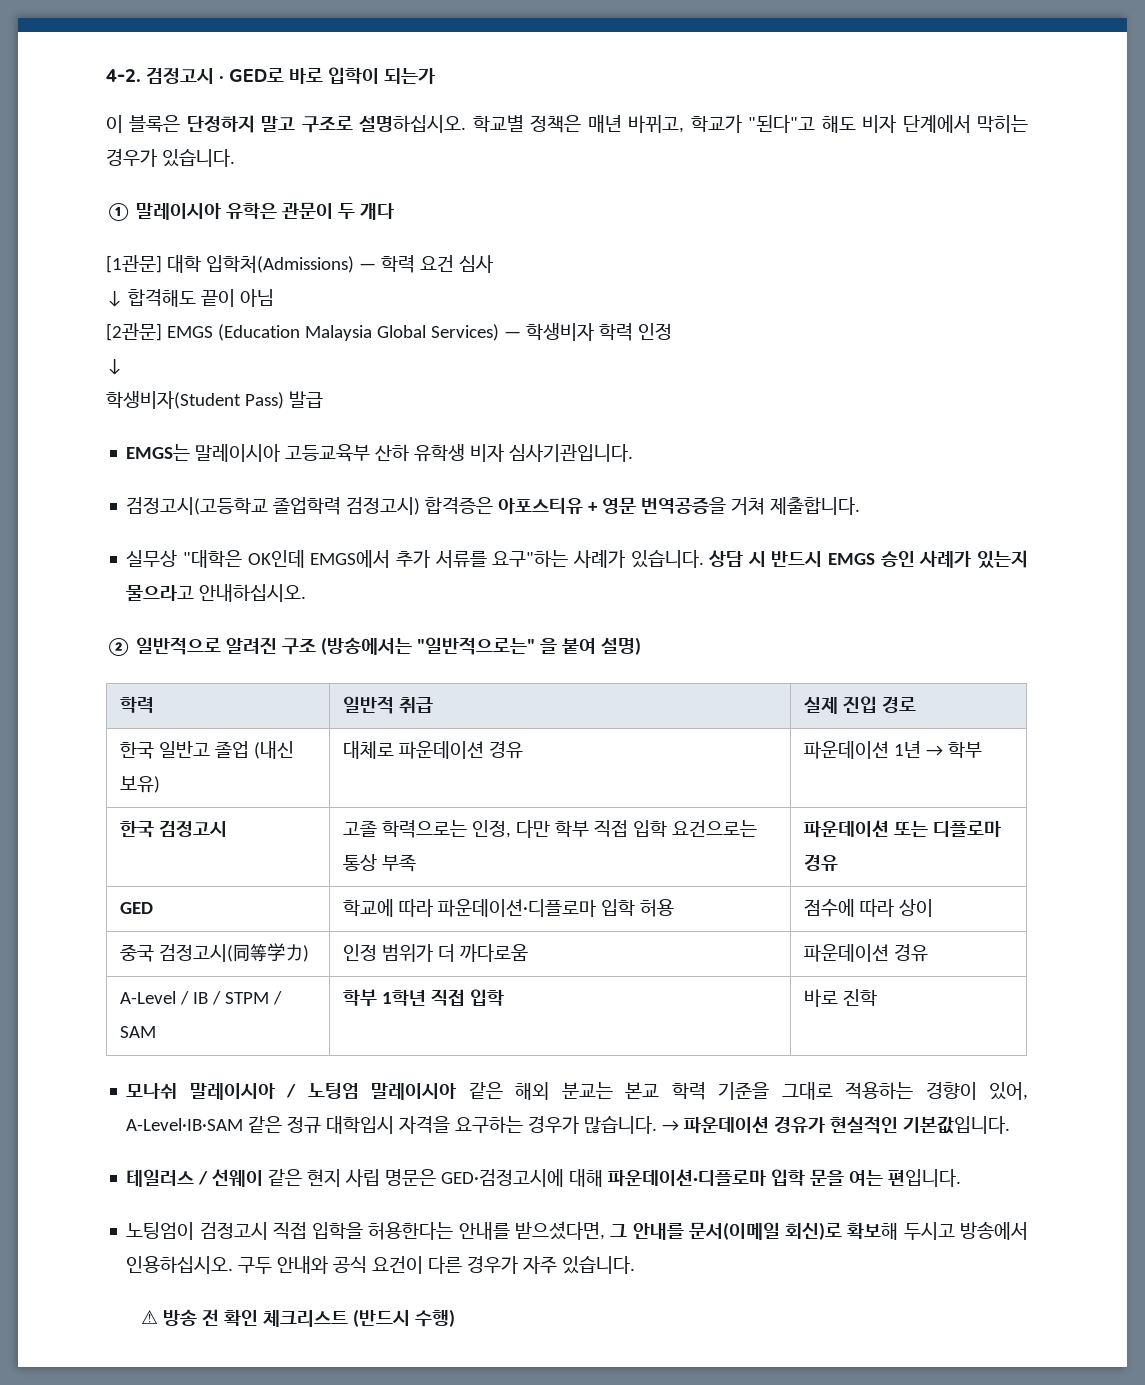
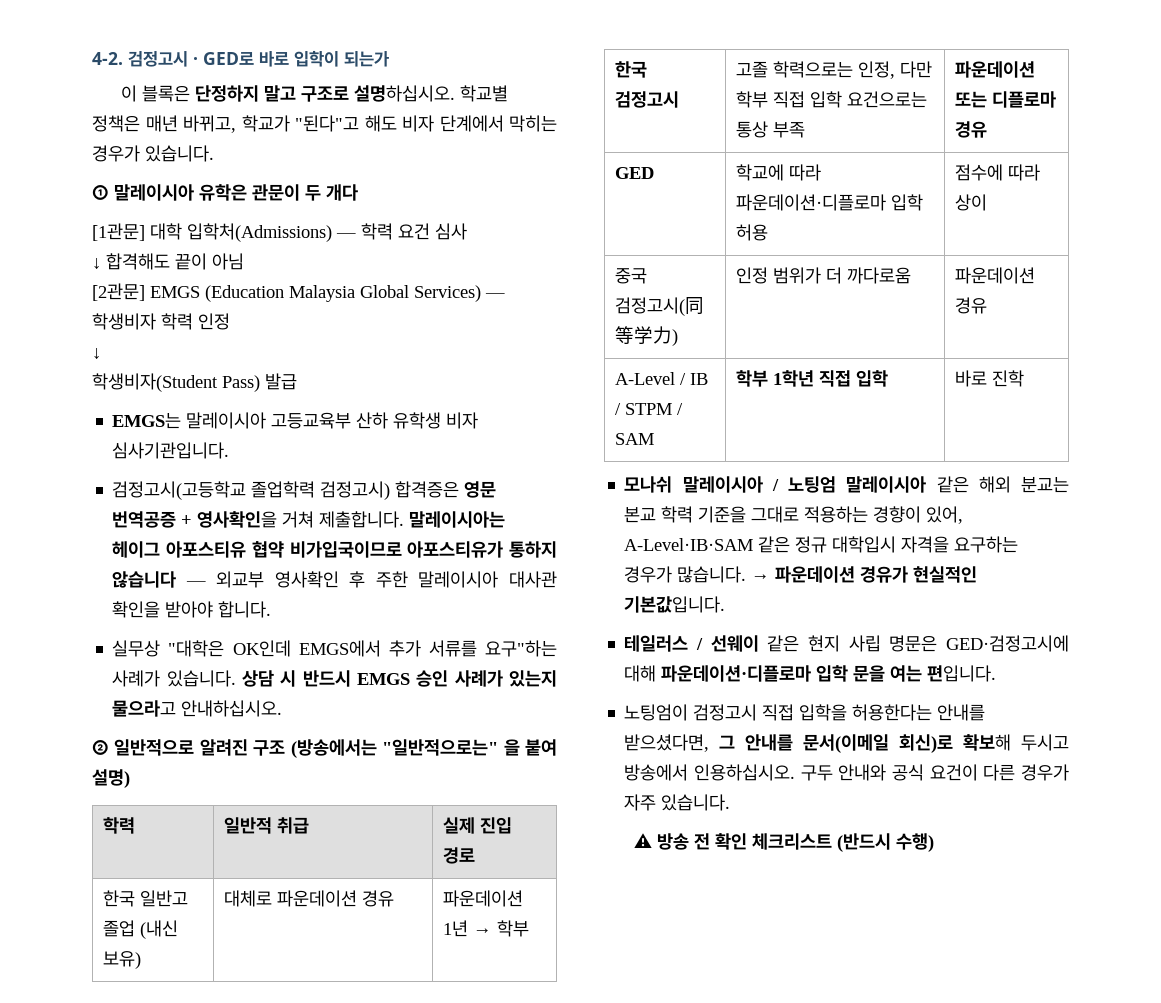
[498,497,861,515] 아포스티유 + 영문 번역공증을 거쳐 제출합니다. -> [464,481,497,498] [112,511,506,528] [112,541,557,558] [112,571,557,588] [112,601,272,618] 영문 번역공증 + 영사확인을 거쳐 제출합니다. 말레이시아는 헤이그 아포스티유 협약 비가입국이므로 아포스티유가 통하지 않습니다 — 외교부 영사확인 후 주한 말레이시아 대사관 확인을 받아야 합니다.

